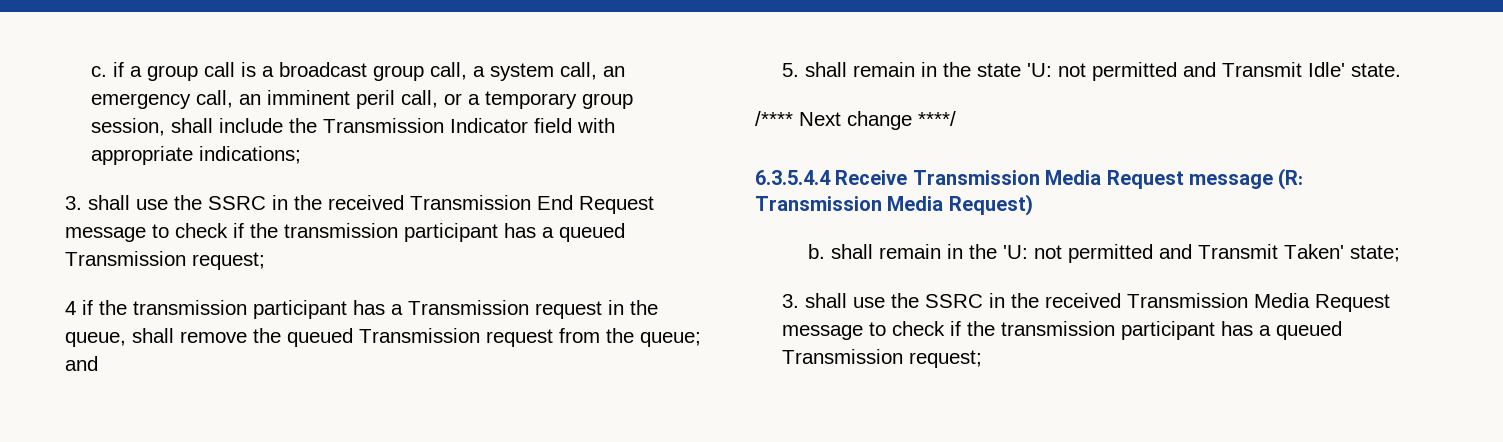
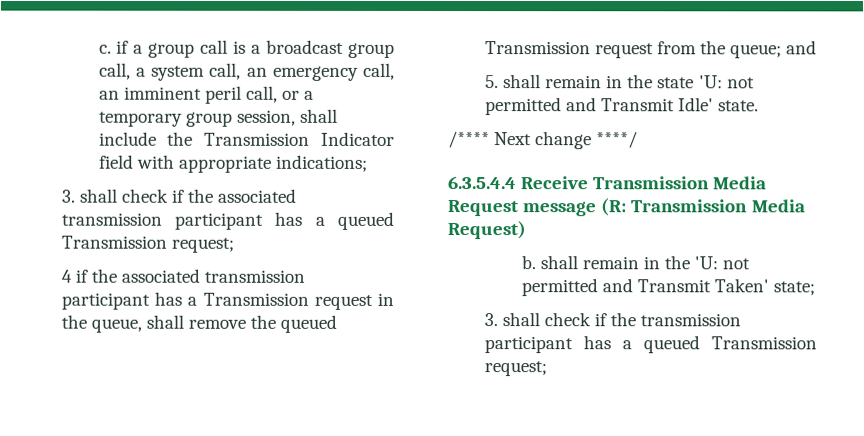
[135,195,654,214] [64,223,278,242] use the SSRC in the received Transmission End Request message to check if the -> [122,188,298,203] check if the associated
(127, 307) none -> [121,268,201,283] associated
[852,293,1390,312] [781,322,886,340] use the SSRC in the received Transmission Media Request message to -> (540, 319) none

